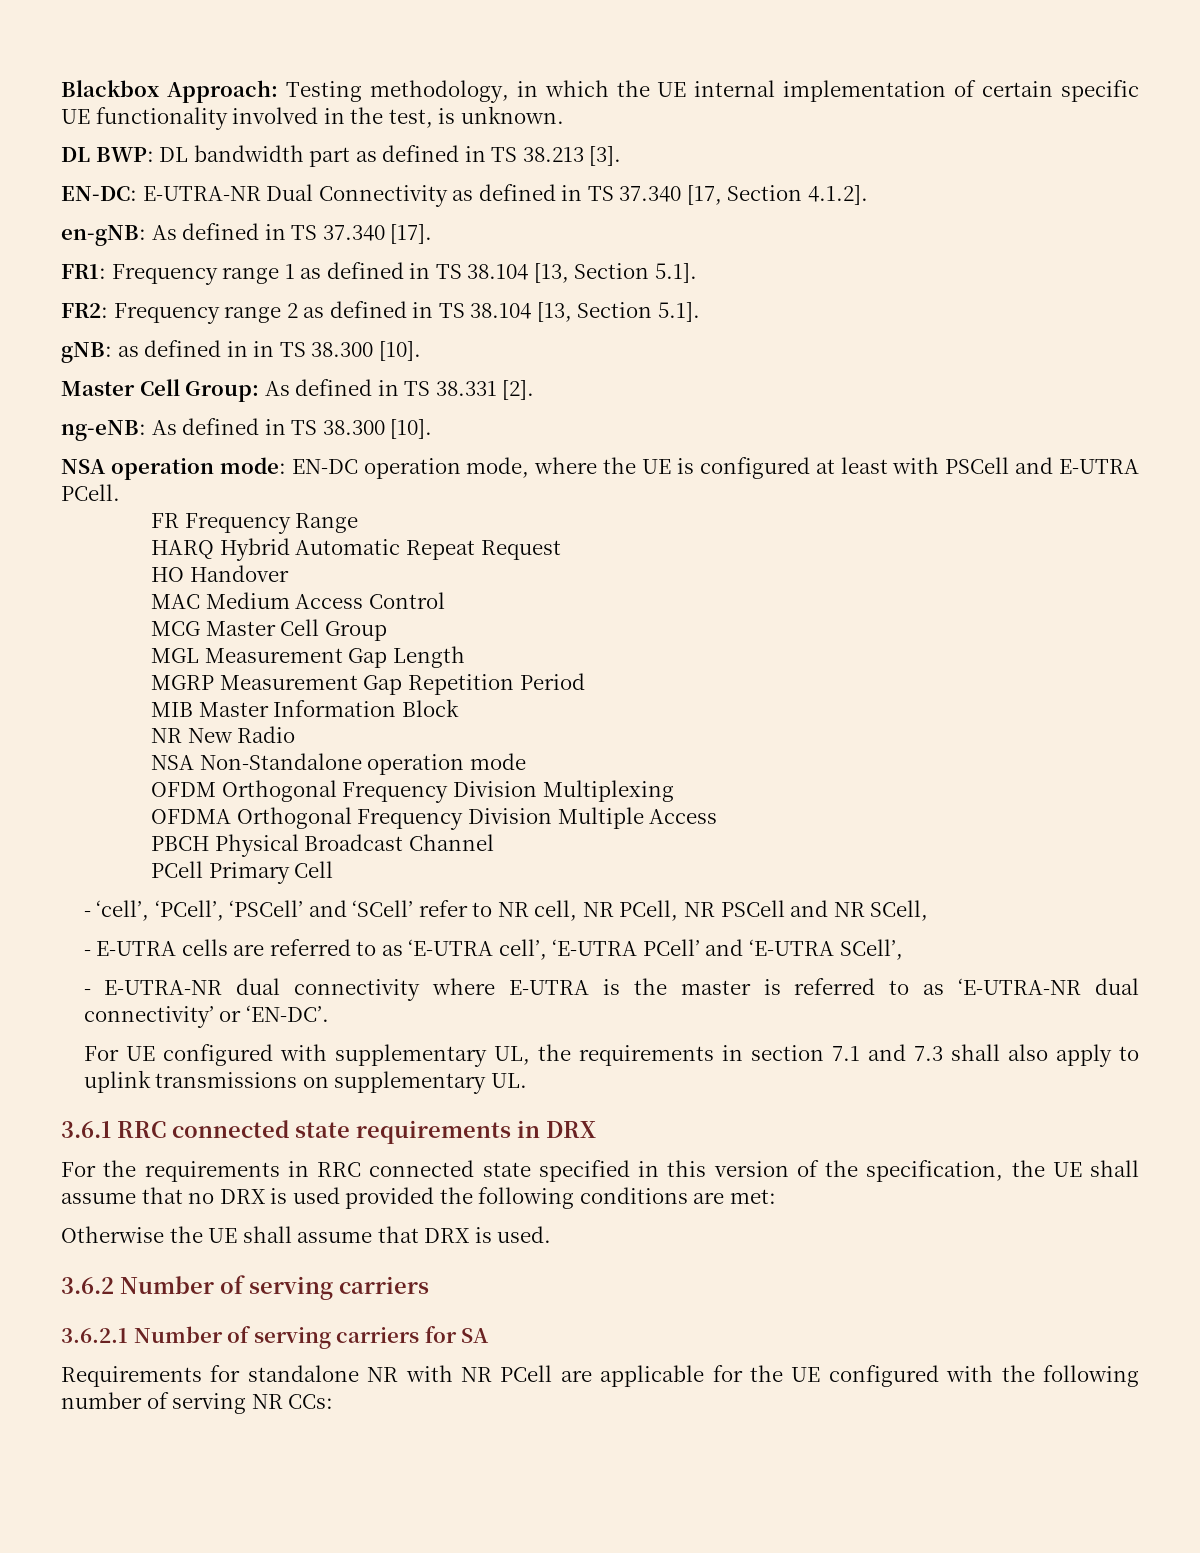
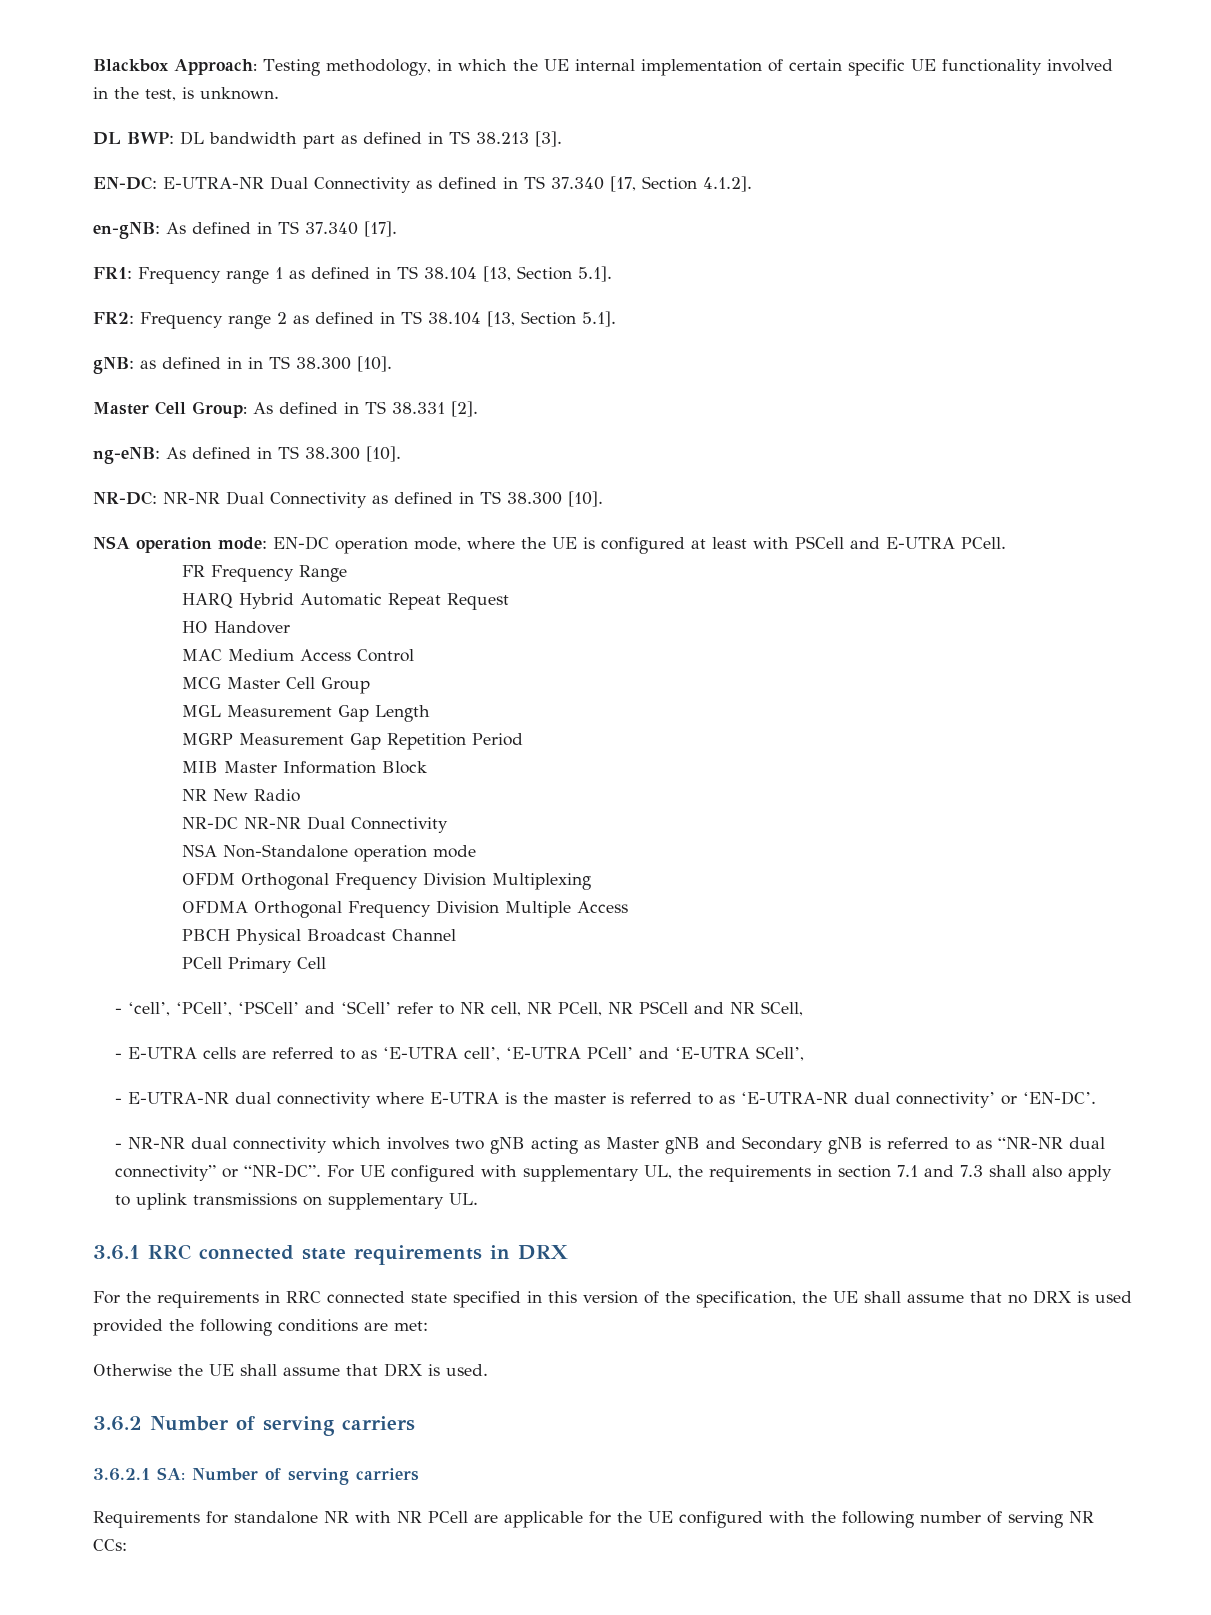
(433, 429) none -> [93,491,603,508] // NR-DC: NR-NR Dual Connectivity as defined in TS 38.300 [10].
(296, 734) none -> [182,816,449,833] // NR-DC NR-NR Dual Connectivity
(329, 1013) none -> [115,1136,1106,1154] [115,1164,322,1181] - NR-NR dual connectivity which involves two gNB acting as Master gNB and Secondary gNB is referred to as “NR-NR dual connectivity” or “NR-DC”.
[133,1326,490,1349] Number of serving carriers for SA -> [157,1467,419,1485] SA: Number of serving carriers

